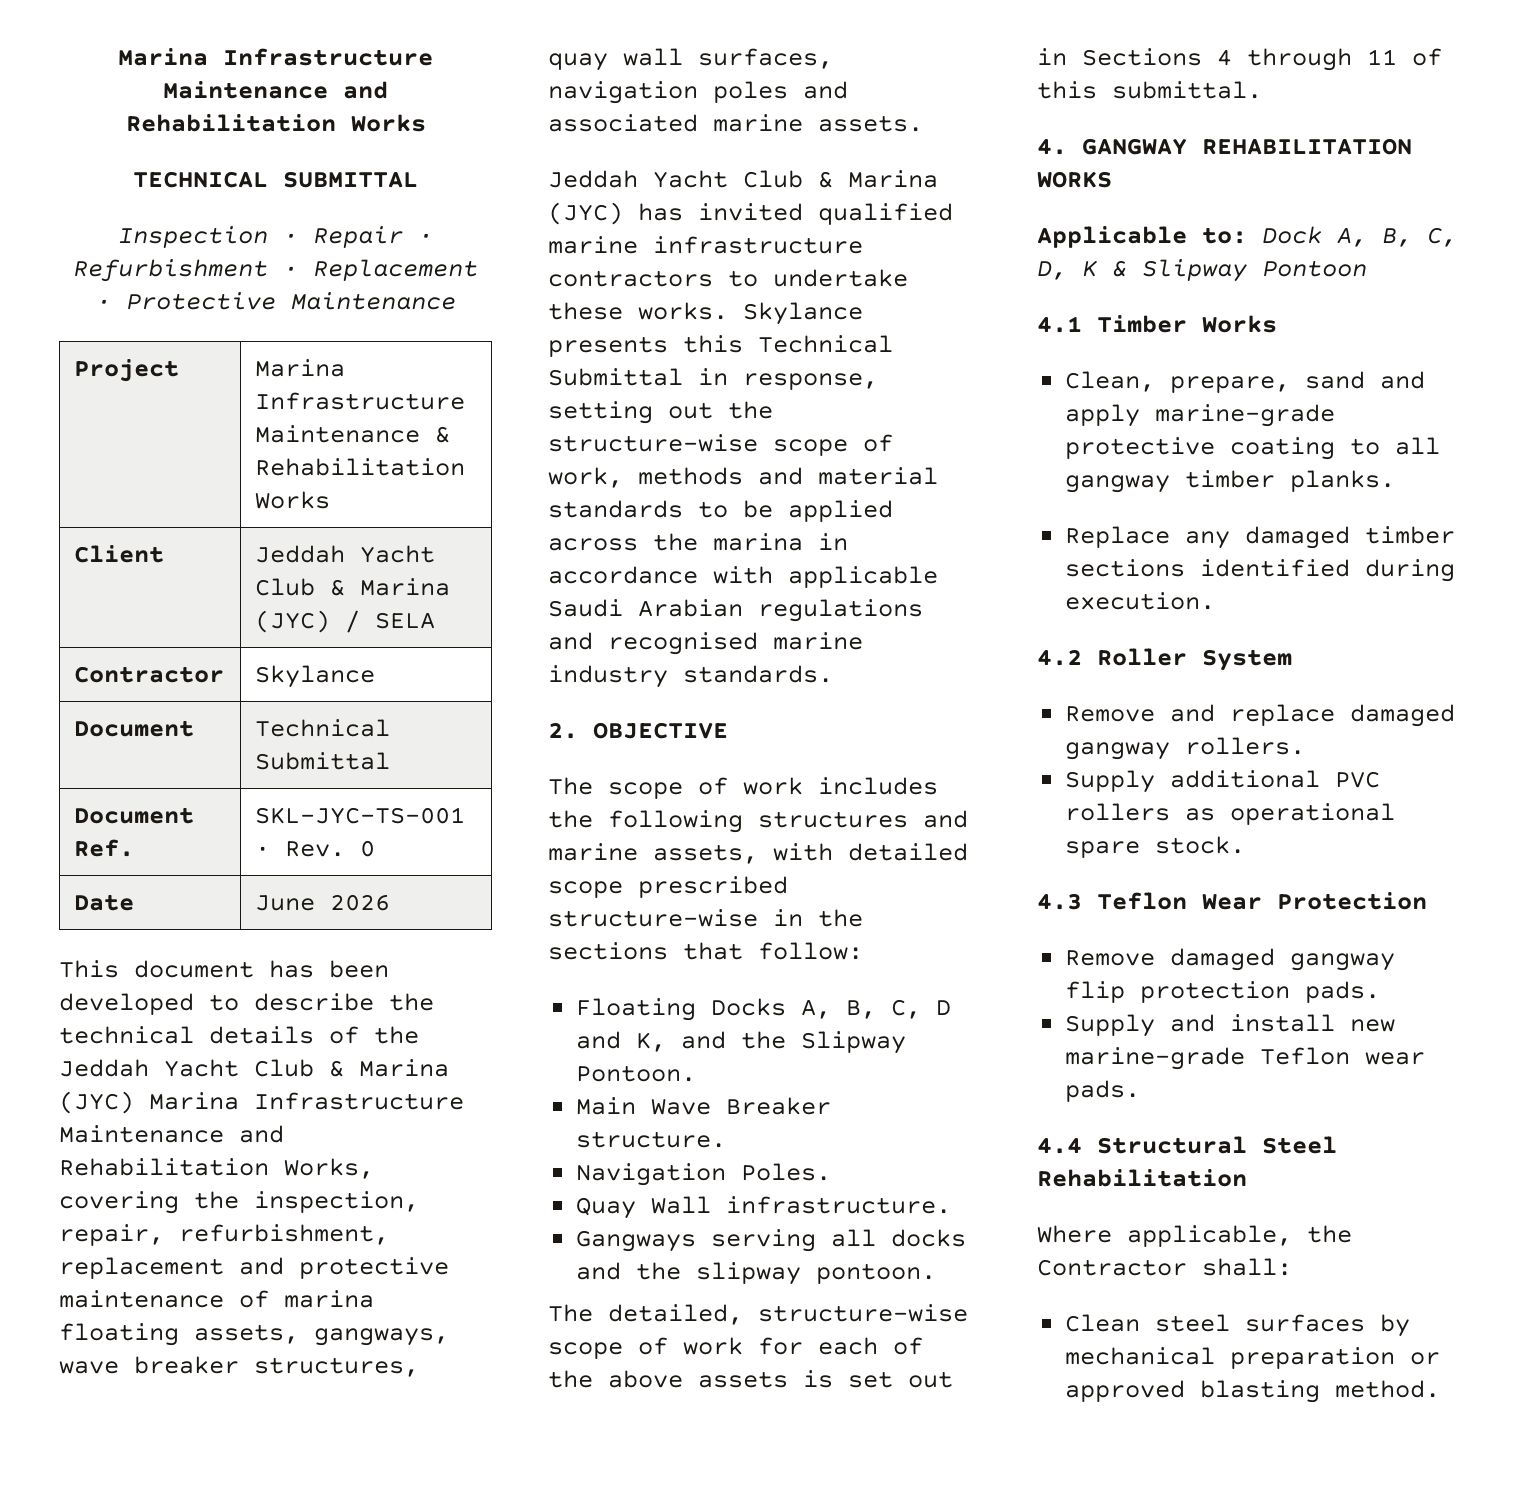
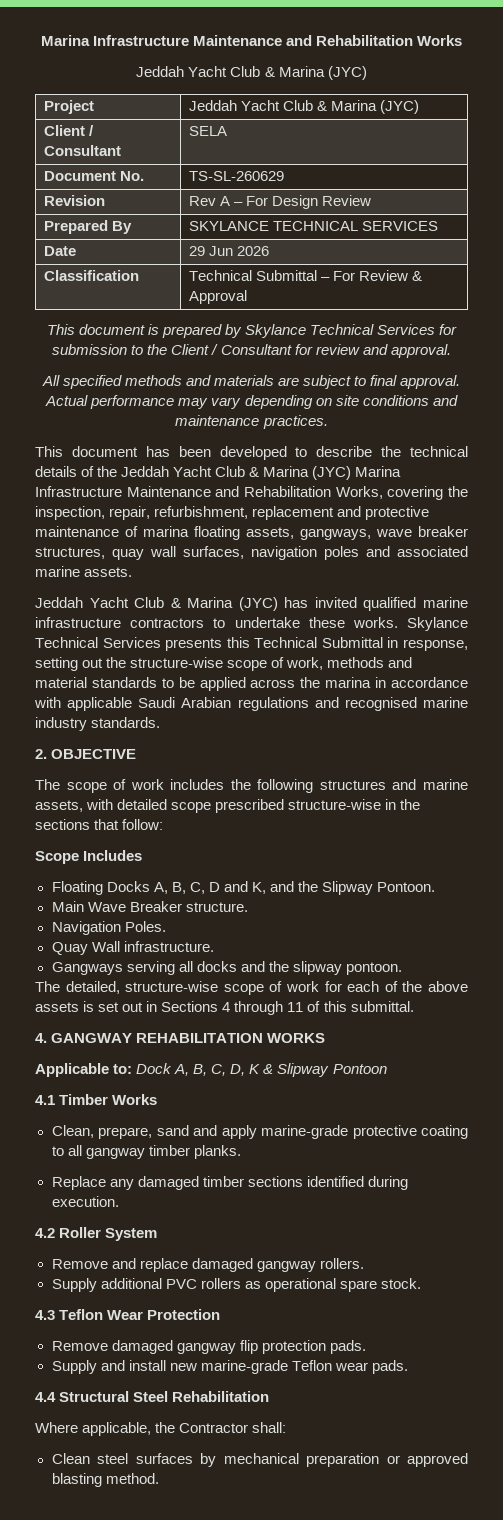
[133,171,418,188] [118,226,433,248] [73,259,478,282] [95,292,456,310] [73,359,179,382] [254,359,345,377] [254,392,465,410] [254,425,450,443] [254,458,465,476] [254,491,330,509] [73,545,164,563] [254,545,435,563] [254,578,450,596] [254,610,435,633] [73,666,224,683] [254,665,375,688] [73,720,194,737] [254,719,390,737] [254,752,390,770] [73,807,194,824] [73,839,134,857] [254,807,465,824] [254,840,375,857] [73,894,134,911] [254,894,390,911] TECHNICAL SUBMITTAL // Inspection · Repair · Refurbishment · Replacement · Protective Maintenance // Project | Marina Infrastructure Maintenance & Rehabilitation Works // Client | Jeddah Yacht Club & Marina (JYC) / SELA // Contractor | Skylance // Document | Technical Submittal // Document Ref. | SKL-JYC-TS-001 · Rev. 0 // Date | June 2026 -> [136,66,367,80] [44,100,95,114] [189,100,420,114] [44,125,95,136] [44,145,122,156] [189,126,228,136] [44,171,145,181] [189,171,285,181] [44,195,106,206] [189,195,372,209] [44,220,133,234] [189,221,439,231] [44,246,77,256] [189,246,270,256] [44,270,140,281] [189,270,423,281] [189,290,248,304] [46,324,458,338] [52,344,451,358] [41,375,461,389] [45,395,458,409] [175,415,328,429] Jeddah Yacht Club & Marina (JYC) // Project | Jeddah Yacht Club & Marina (JYC) // Client / Consultant | SELA // Document No. | TS-SL-260629 // Revision | Rev A – For Design Review // Prepared By | SKYLANCE TECHNICAL SERVICES // Date | 29 Jun 2026 // Classification | Technical Submittal – For Review & Approval // This document is prepared by Skylance Technical Services for submission to the Client / Consultant for review and approval. // All specified methods and materials are subject to final approval. Actual performance may vary depending on site conditions and maintenance practices.
(863, 313) none -> [35,637,161,648] Technical Services
(863, 951) none -> [35,850,143,864] // Scope Includes

